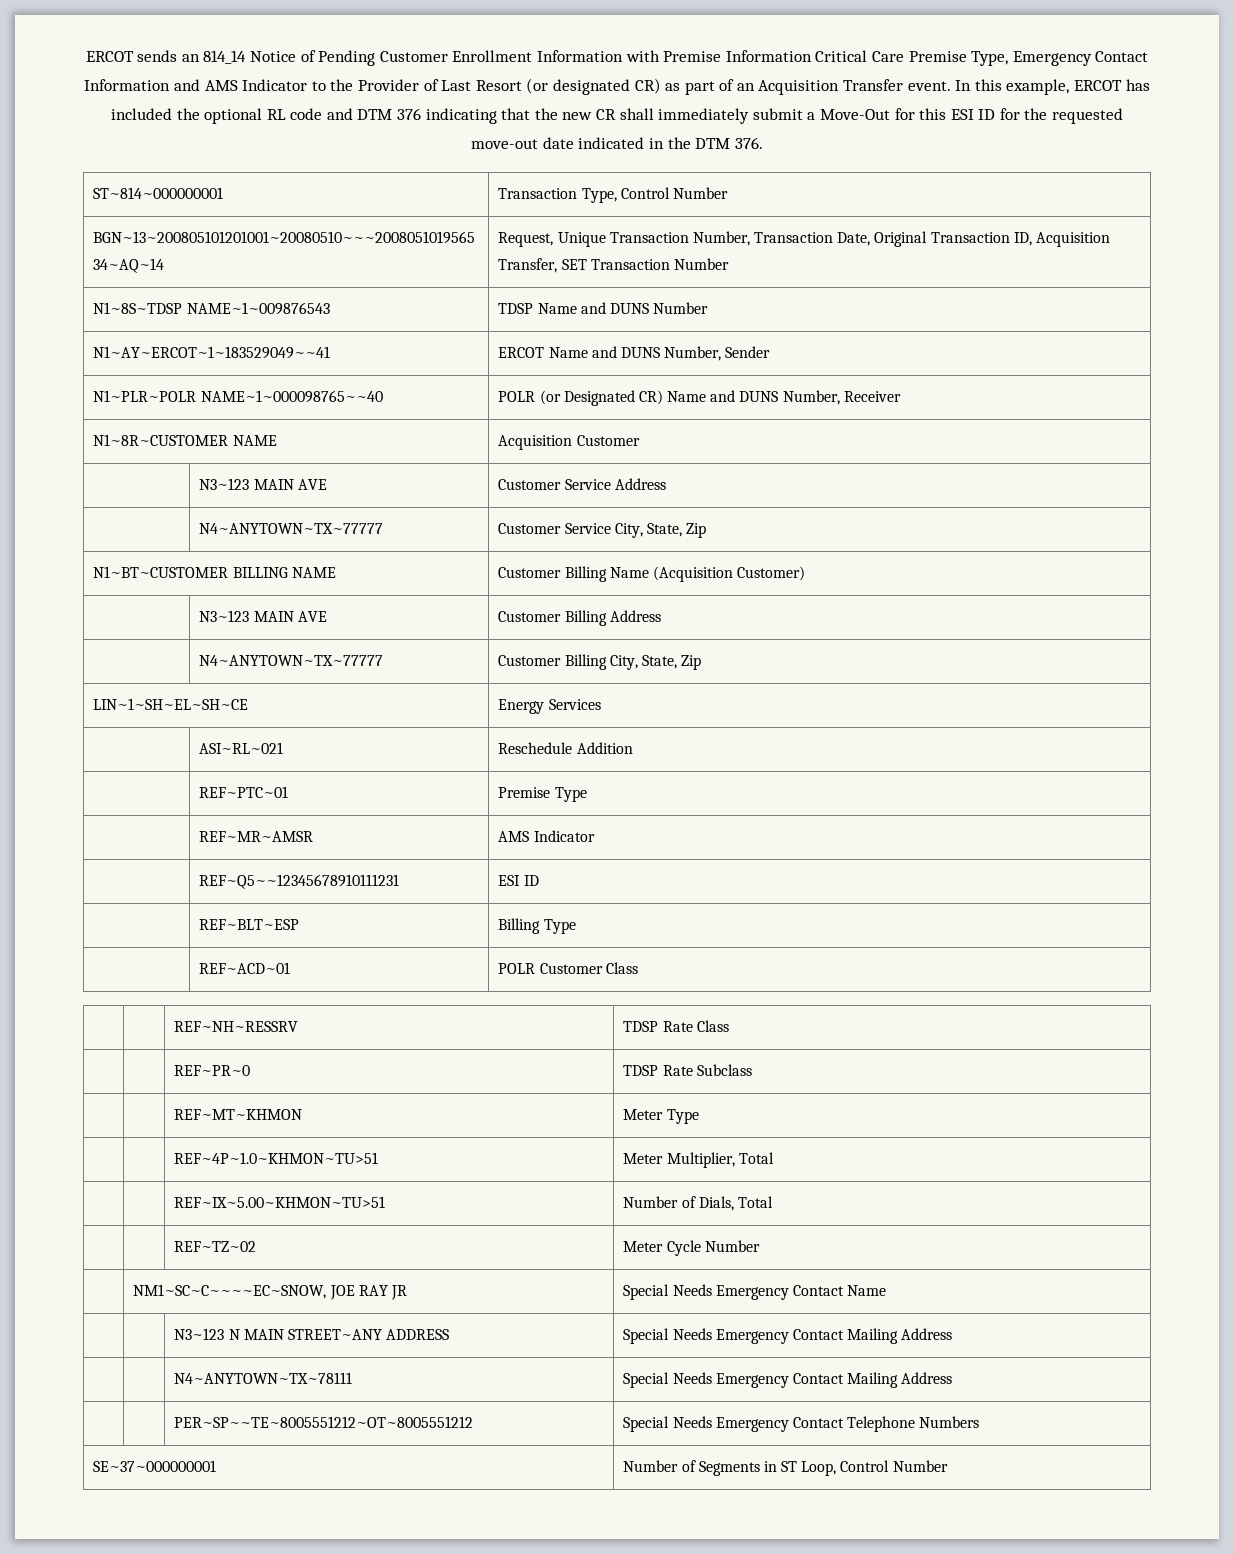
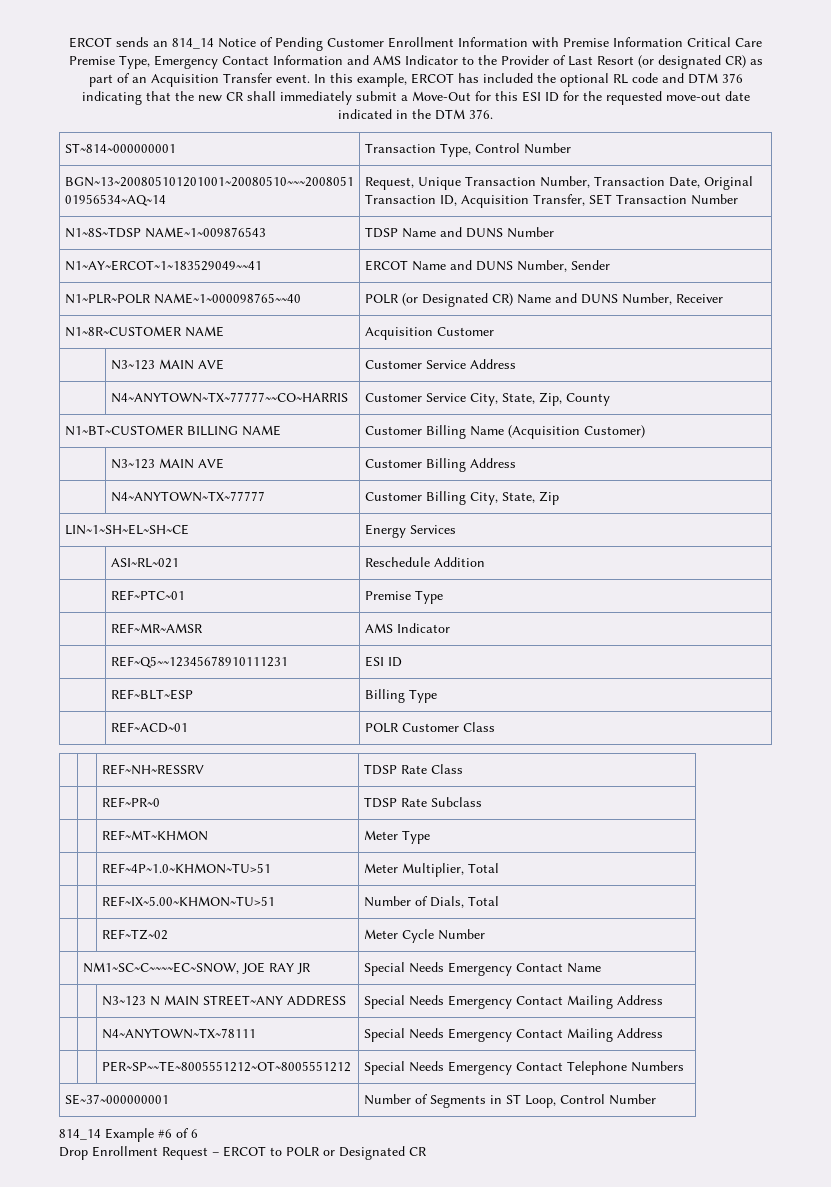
[199,523,384,534] N4~ANYTOWN~TX~77777 -> [110,392,348,403] N4~ANYTOWN~TX~77777~~CO~HARRIS
[686,523,707,538] Zip -> [538,392,610,406] Zip, County
(948, 1466) none -> [59,1128,198,1142] [59,1146,427,1160] // 814_14 Example #6 of 6 // Drop Enrollment Request – ERCOT to POLR or Designated CR

